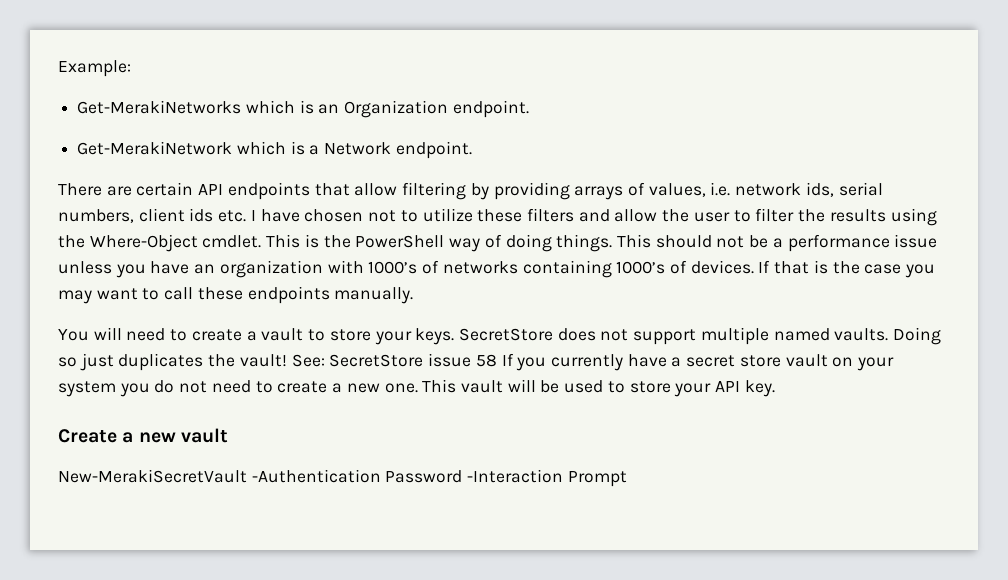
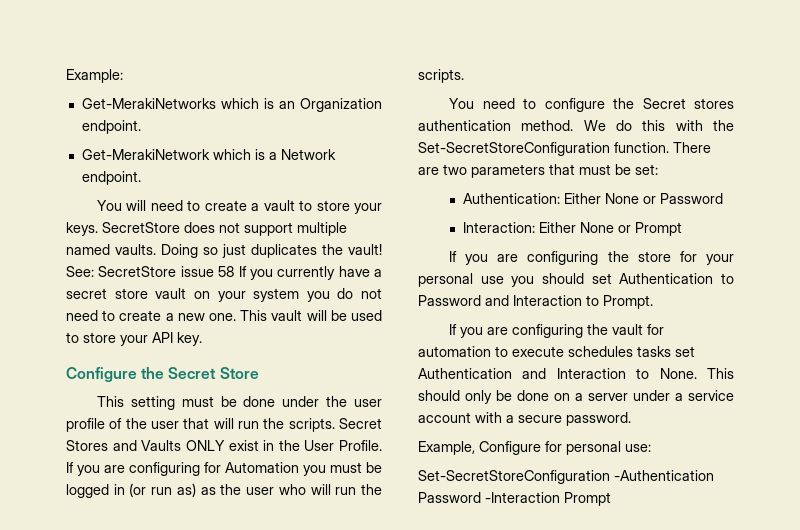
[58,182,883,200] [58,208,937,226] [58,234,938,252] [58,260,936,278] [58,286,414,304] // There are certain API endpoints that allow filtering by providing arrays of values, i.e. network ids, serial numbers, client ids etc. I have chosen not to utilize these filters and allow the user to filter the results using the Where-Object cmdlet. This is the PowerShell way of doing things. This should not be a performance issue unless you have an organization with 1000’s of networks containing 1000’s of devices. If that is the case you may want to call these endpoints manually. -> (141, 178) none
[58,428,228,443] [58,469,247,483] Create a new vault // New-MerakiSecretVault -> [66,367,259,382] [97,396,383,410] [66,418,382,432] [66,440,382,451] [66,462,382,476] [66,483,382,498] [418,69,464,83] [449,98,734,112] [418,120,734,131] [418,142,711,156] [418,164,658,178] [462,193,723,204] [462,222,682,236] [449,251,734,265] [418,273,734,287] [418,295,653,309] [449,324,665,338] [418,346,695,357] [418,368,734,379] [418,390,734,404] [418,412,631,426] [418,441,651,455] [418,470,610,484] Configure the Secret Store // This setting must be done under the user profile of the user that will run the scripts. Secret Stores and Vaults ONLY exist in the User Profile. If you are configuring for Automation you must be logged in (or run as) as the user who will run the scripts. // You need to configure the Secret stores authentication method. We do this with the Set-SecretStoreConfiguration function. There are two parameters that must be set: // Authentication: Either None or Password // Interaction: Either None or Prompt // If you are configuring the store for your personal use you should set Authentication to Password and Interaction to Prompt. // If you are configuring the vault for automation to execute schedules tasks set Authentication and Interaction to None. This should only be done on a server under a service account with a secure password. // Example, Configure for personal use: // Set-SecretStoreConfiguration

